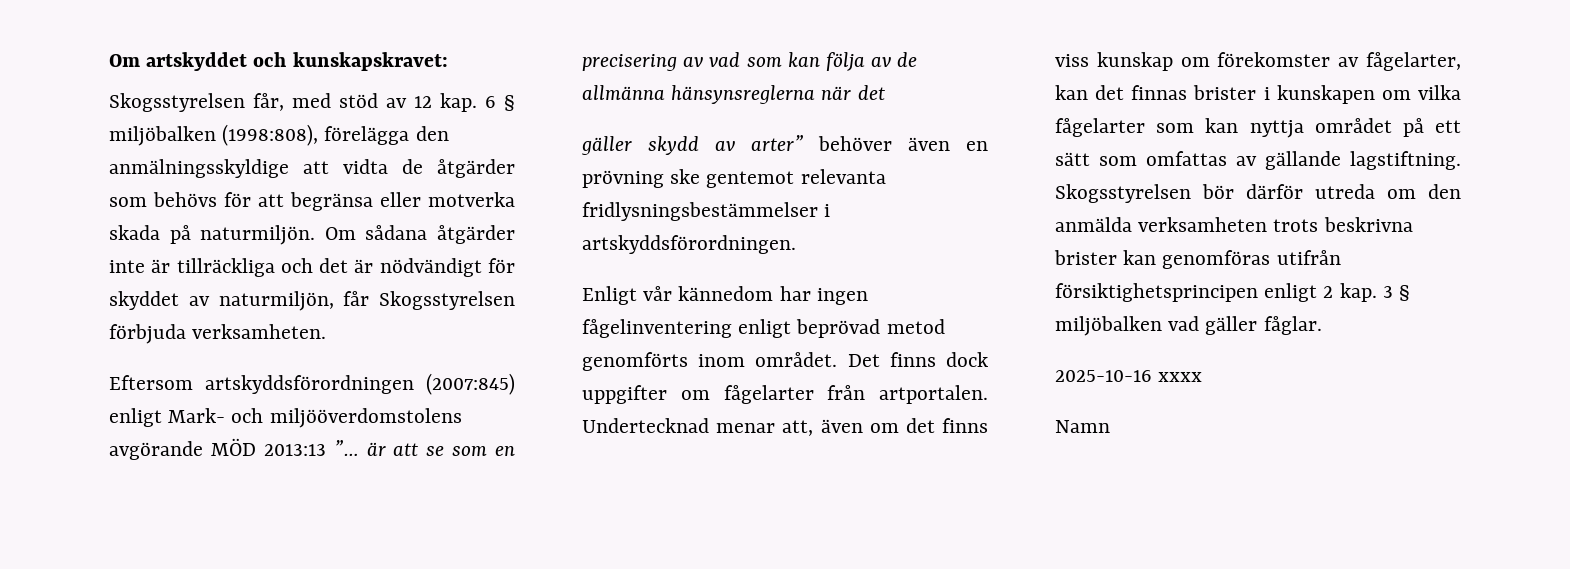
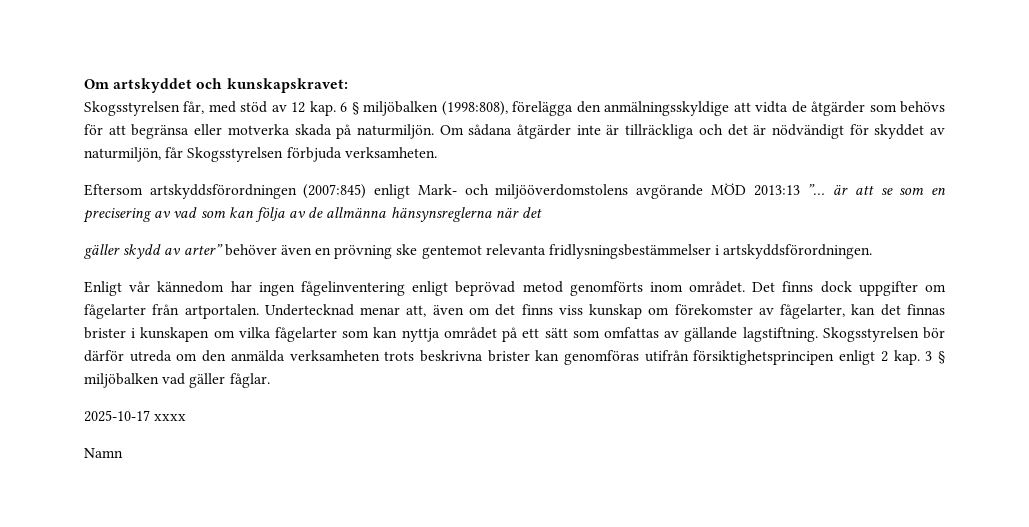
[1055,370,1152,382] 2025-10-16 -> [84,410,150,422] 2025-10-17

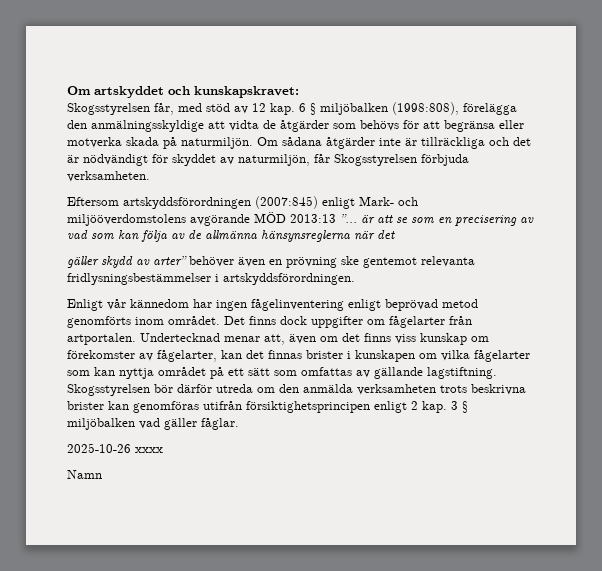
[84,410,150,422] 2025-10-17 -> [67,443,131,453] 2025-10-26

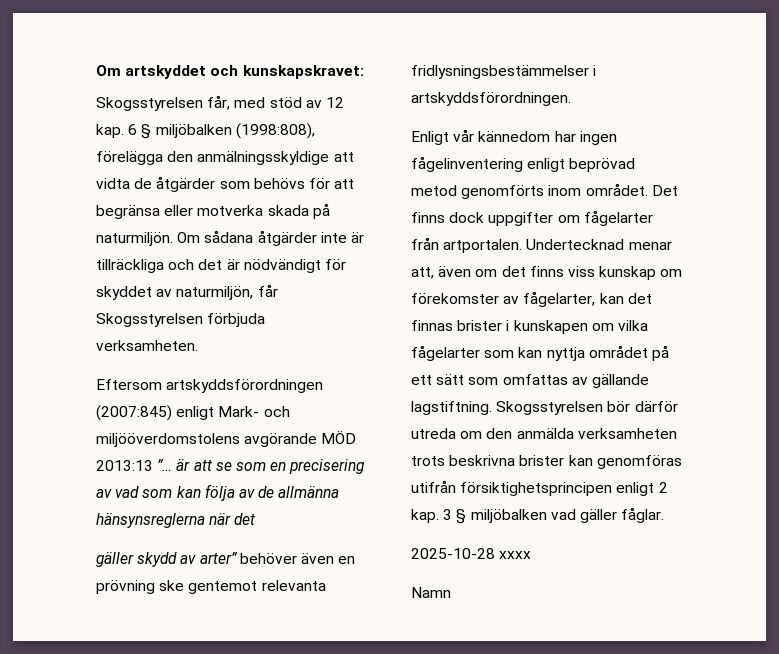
[67,443,131,453] 2025-10-26 -> [411,548,495,559] 2025-10-28

